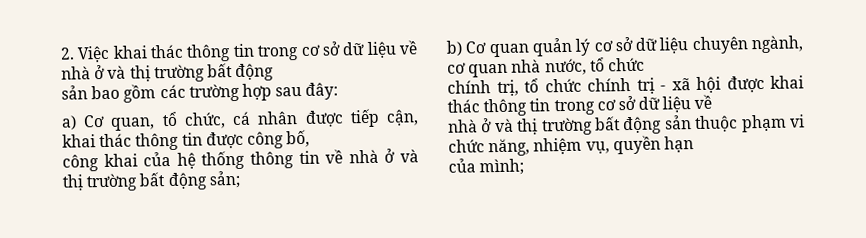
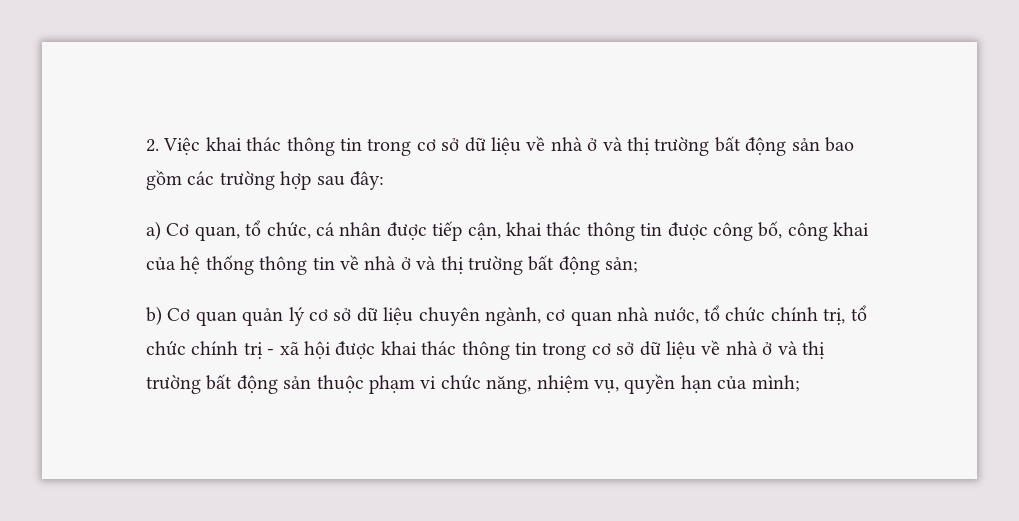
(275, 72) // -> (787, 146) none
(311, 138) // -> (783, 230) none
(645, 64) // -> (766, 314) none
(713, 102) // -> (721, 347) none
(694, 144) // -> (712, 384) none

